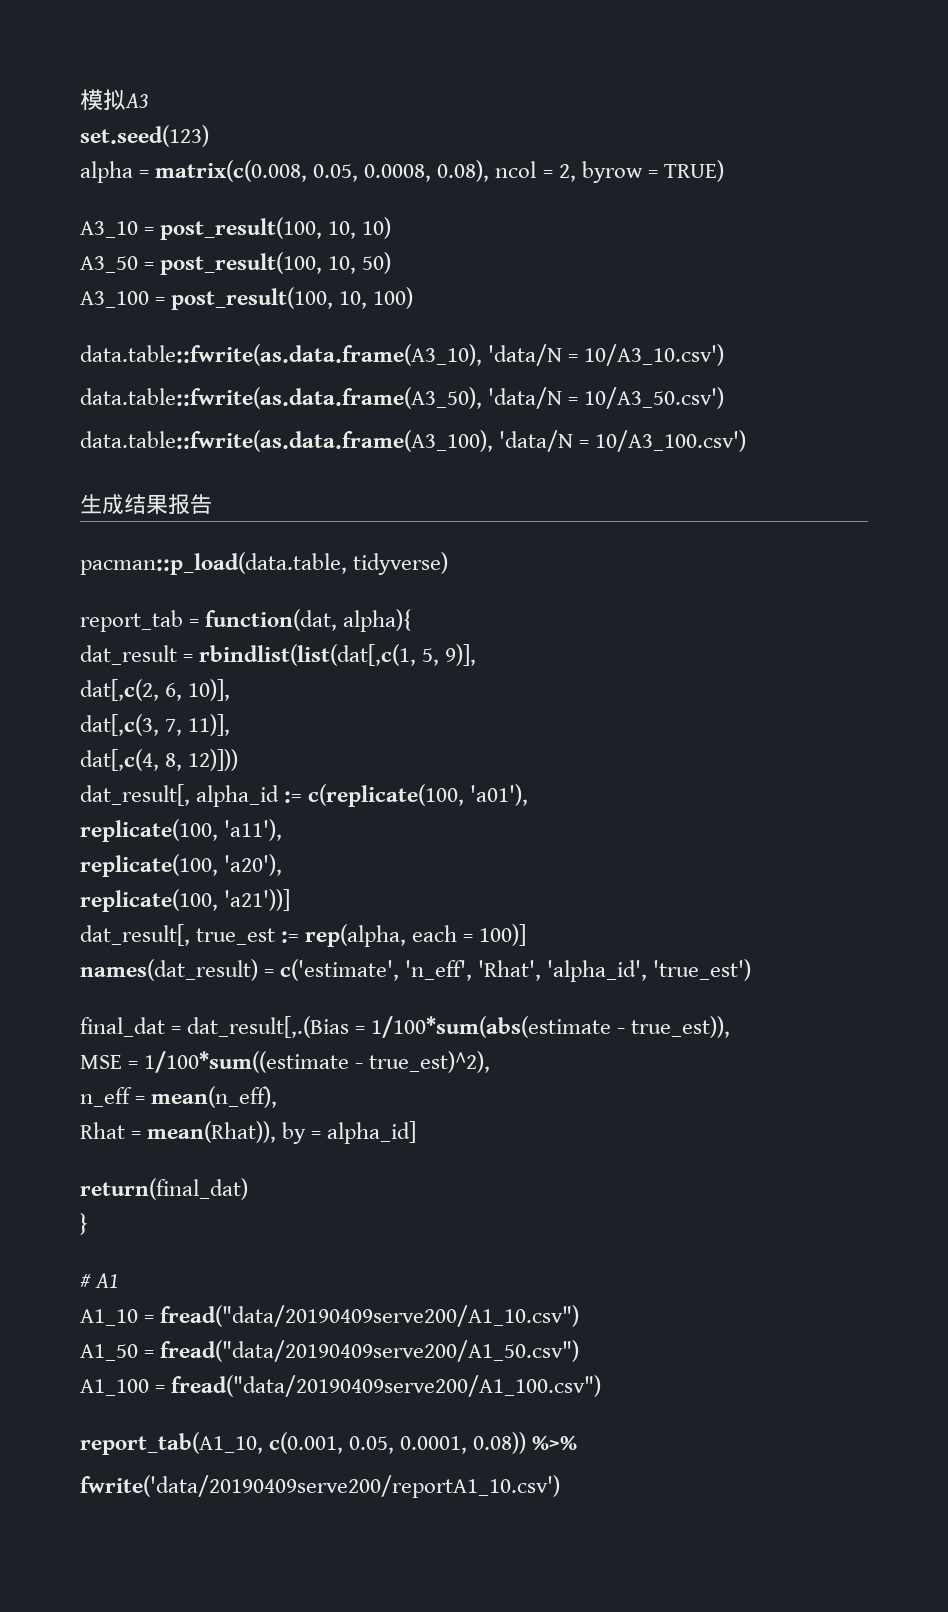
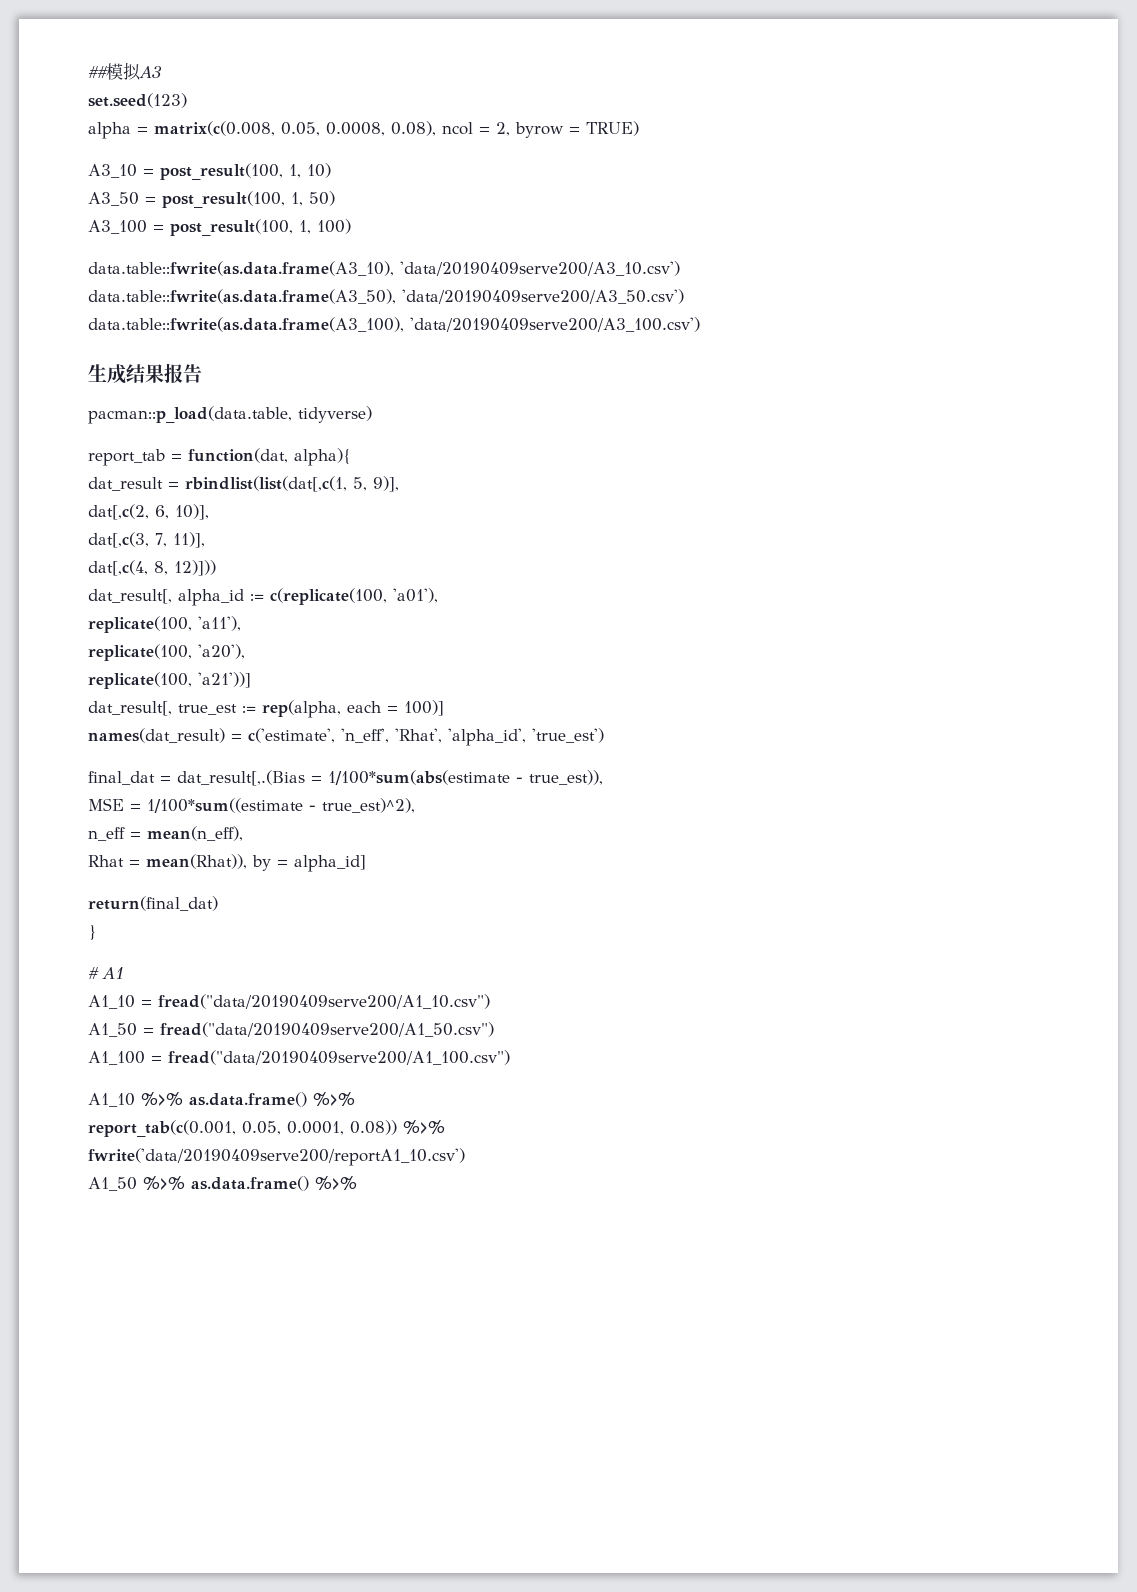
(80, 100) none -> [88,66,108,78] ##
[328,221,357,239] 10, -> [289,164,301,178] 1,
[328,256,357,274] 10, -> [291,192,303,206] 1,
[339,291,368,309] 10, -> [299,220,311,234] 1,
[488,344,725,366] [80,387,725,409] [80,430,747,452] 'data/N = 10/A3_10.csv') // data.table::fwrite(as.data.frame(A3_50), 'data/N = 10/A3_50.csv') // data.table::fwrite(as.data.frame(A3_100), 'data/N = 10/A3_100.csv') -> [400,261,680,276] [88,289,684,304] [88,317,700,332] 'data/20190409serve200/A3_10.csv') // data.table::fwrite(as.data.frame(A3_50), 'data/20190409serve200/A3_50.csv') // data.table::fwrite(as.data.frame(A3_100), 'data/20190409serve200/A3_100.csv')
[80,1432,344,1455] report_tab(A1_10, c(0.001, -> [88,1092,355,1107] [88,1120,236,1137] A1_10 %>% as.data.frame() %>% // report_tab(c(0.001,
(560, 1486) none -> [88,1176,357,1191] // A1_50 %>% as.data.frame() %>%

